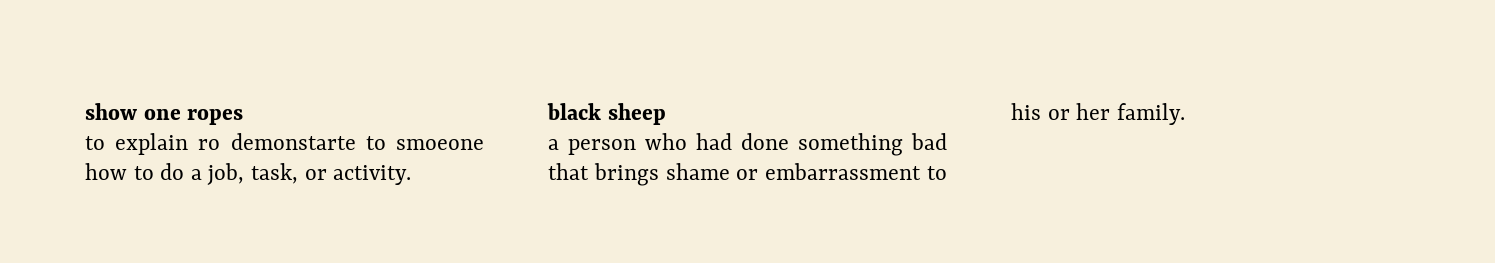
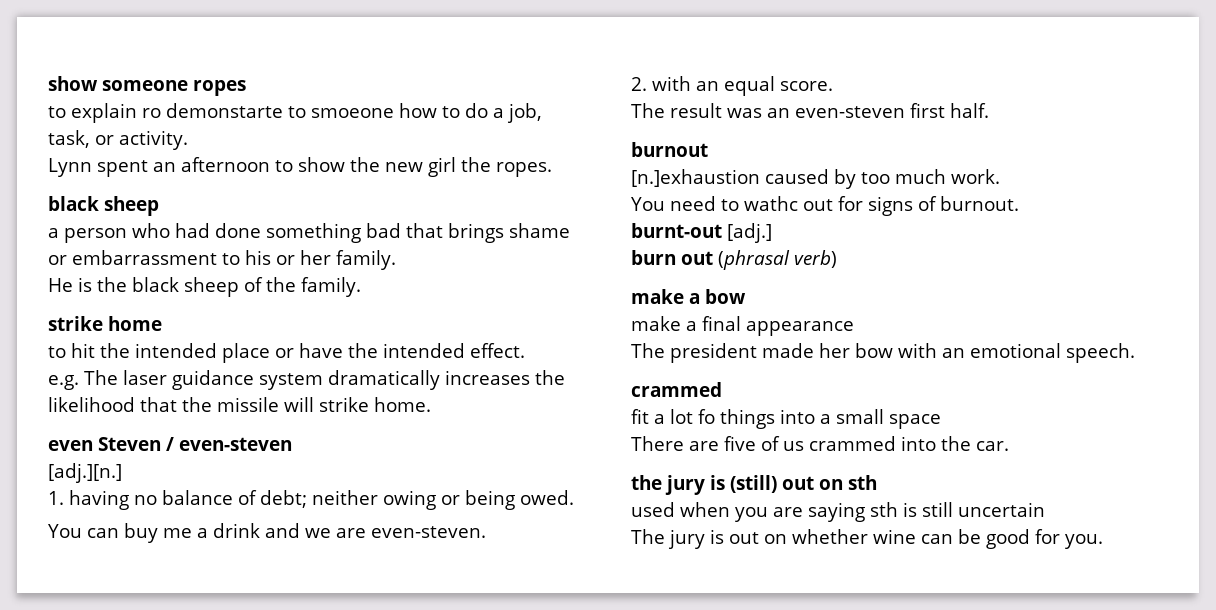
[85,103,181,120] show one -> [48,76,188,91] show someone
(412, 175) none -> [48,157,552,177] // Lynn spent an afternoon to show the new girl the ropes.
(1185, 114) none -> [48,277,361,297] [48,316,162,331] [48,343,525,363] [48,370,565,390] [48,397,431,412] [48,437,292,451] [48,463,122,483] [48,490,574,510] [48,523,486,543] [631,76,833,96] [631,103,989,118] [631,142,708,157] [631,169,1000,189] [631,196,1019,216] [631,223,772,243] [631,250,837,270] [631,289,746,304] [631,316,854,336] [631,343,1135,363] [631,382,722,397] [631,409,941,429] [631,436,1009,451] [631,475,877,495] [631,502,1045,522] [631,529,1103,549] // He is the black sheep of the family. // strike home // to hit the intended place or have the intended effect. // e.g. The laser guidance system dramatically increases the likelihood that the missile will strike home. // even Steven / even-steven // [adj.][n.] // 1. having no balance of debt; neither owing or being owed. // You can buy me a drink and we are even-steven. // 2. with an equal score. // The result was an even-steven first half. // burnout // [n.]exhaustion caused by too much work. // You need to wathc out for signs of burnout. // burnt-out [adj.] // burn out (phrasal verb) // make a bow // make a final appearance // The president made her bow with an emotional speech. // crammed // fit a lot fo things into a small space // There are five of us crammed into the car. // the jury is (still) out on sth // used when you are saying sth is still uncertain // The jury is out on whether wine can be good for you.

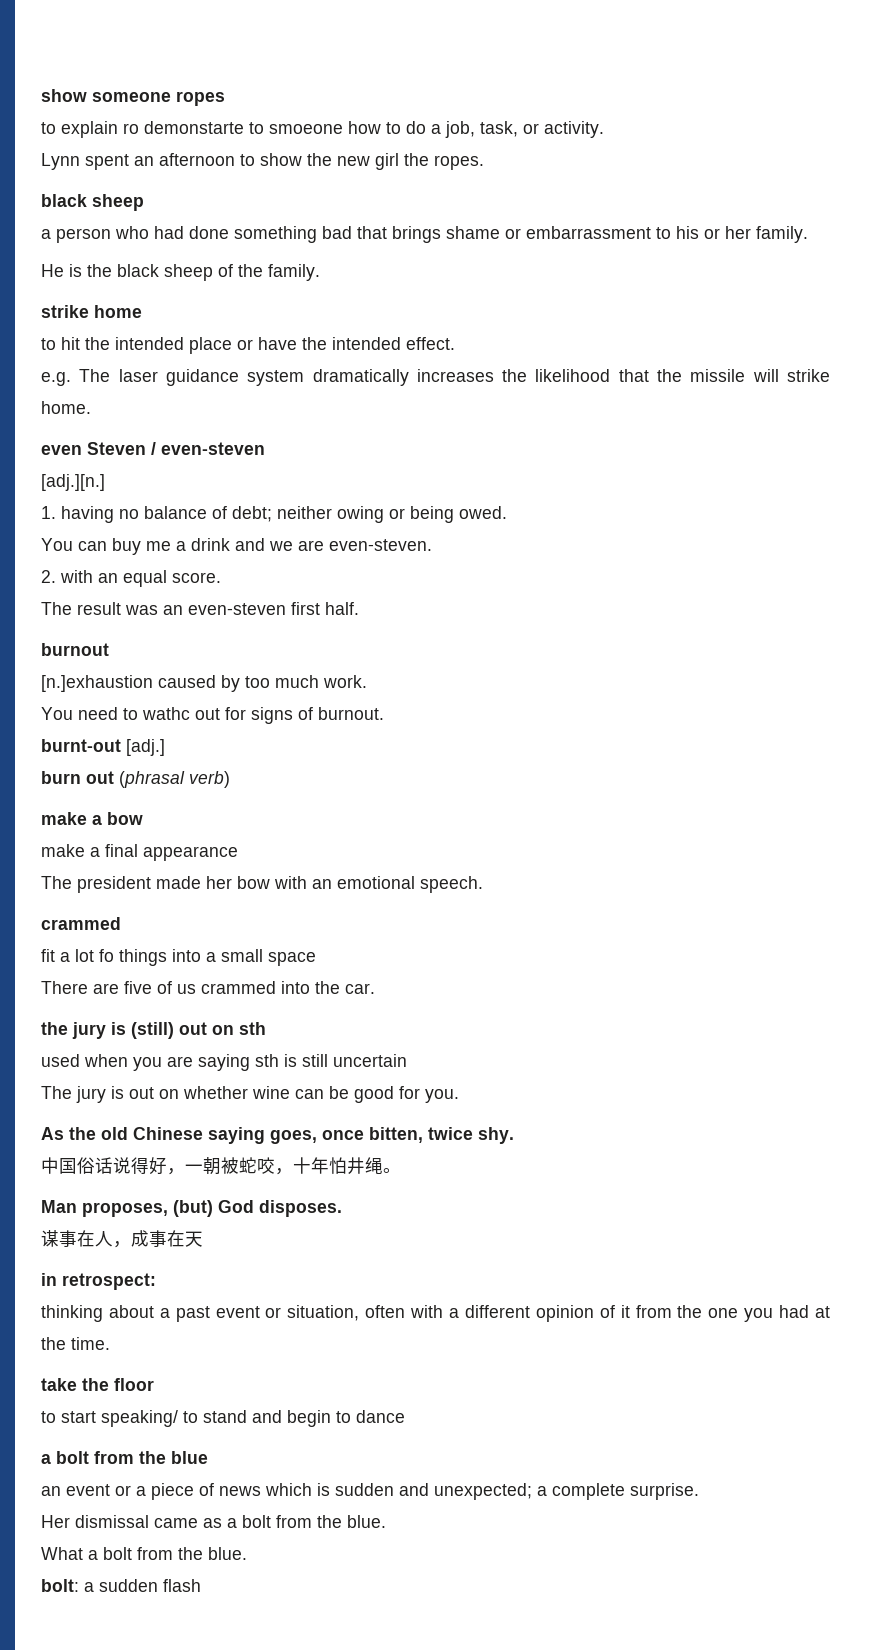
(1103, 541) none -> [41,1127,514,1144] [41,1157,401,1175] [41,1200,342,1217] [41,1230,203,1248] [41,1273,156,1290] [41,1305,831,1322] [41,1337,110,1350] [41,1378,154,1391] [41,1410,405,1427] [41,1451,208,1464] [41,1483,699,1500] [41,1515,386,1528] [41,1547,247,1560] [41,1579,201,1592] // As the old Chinese saying goes, once bitten, twice shy. // 中国俗话说得好，一朝被蛇咬，十年怕井绳。 // Man proposes, (but) God disposes. // 谋事在人，成事在天 // in retrospect: // thinking about a past event or situation, often with a different opinion of it from the one you had at the time. // take the floor // to start speaking/ to stand and begin to dance // a bolt from the blue // an event or a piece of news which is sudden and unexpected; a complete surprise. // Her dismissal came as a bolt from the blue. // What a bolt from the blue. // bolt: a sudden flash

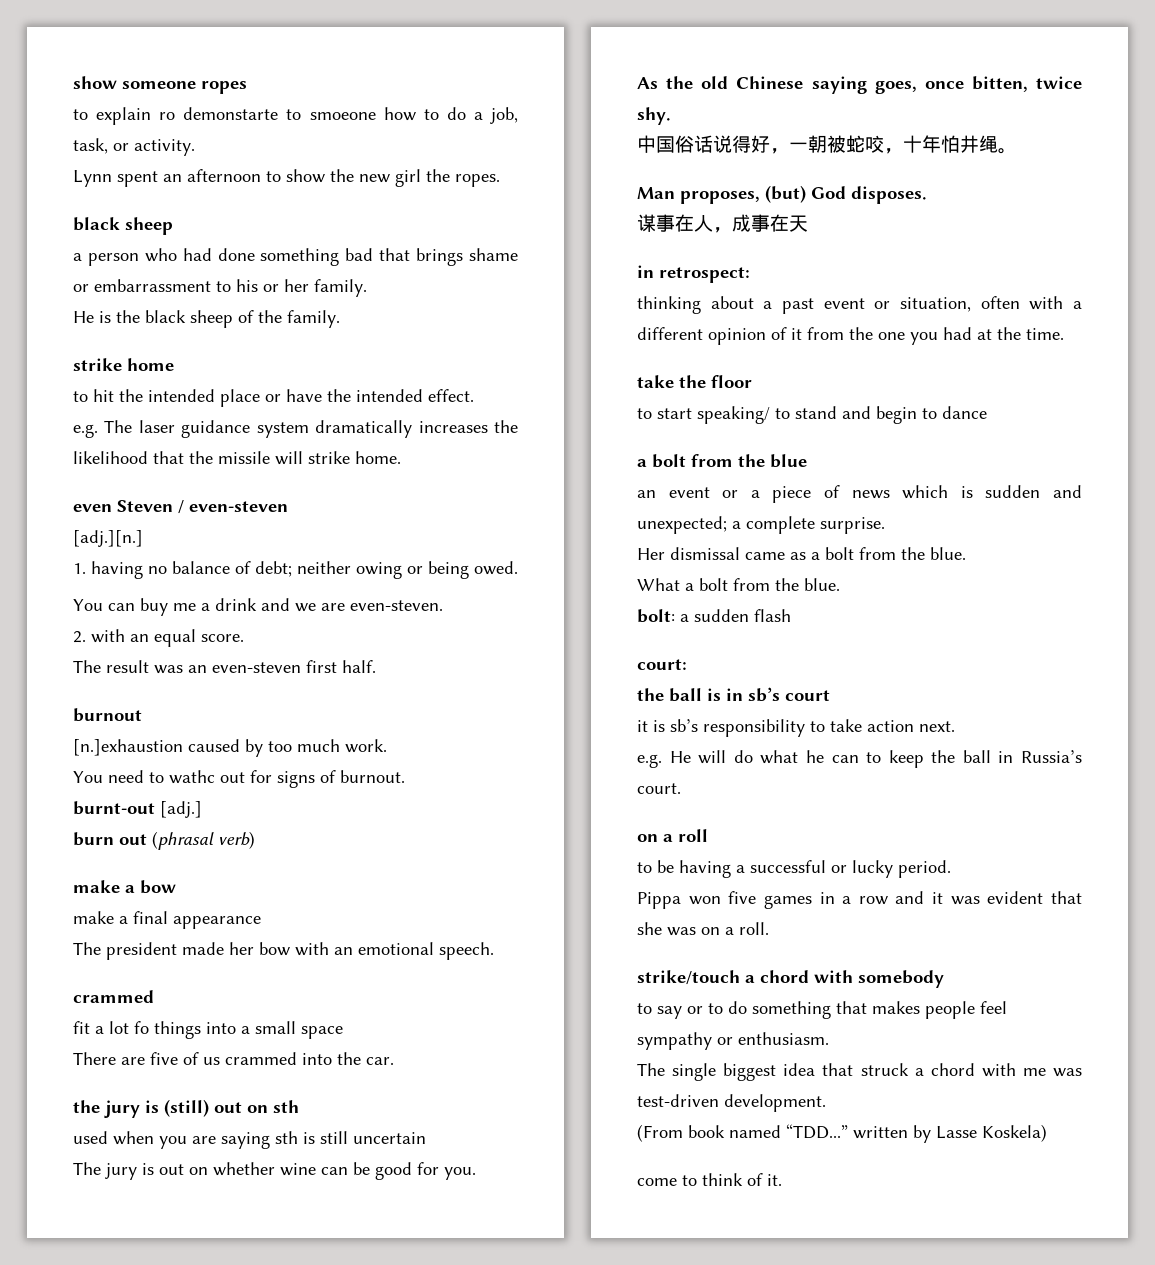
(201, 1585) none -> [637,659,687,670] [637,687,830,702] [637,719,955,737] [637,750,1082,768] [637,783,681,794] [637,829,708,842] [637,860,951,878] [637,891,1082,909] [637,922,769,936] [637,970,944,988] [637,1001,1007,1019] [637,1032,829,1050] [637,1063,1082,1081] [637,1094,826,1112] [637,1124,1047,1143] [637,1173,782,1186] // court: // the ball is in sb’s court // it is sb’s responsibility to take action next. // e.g. He will do what he can to keep the ball in Russia’s court. // on a roll // to be having a successful or lucky period. // Pippa won five games in a row and it was evident that she was on a roll. // strike/touch a chord with somebody // to say or to do something that makes people feel sympathy or enthusiasm. // The single biggest idea that struck a chord with me was test-driven development. // (From book named “TDD...” written by Lasse Koskela) // come to think of it.

